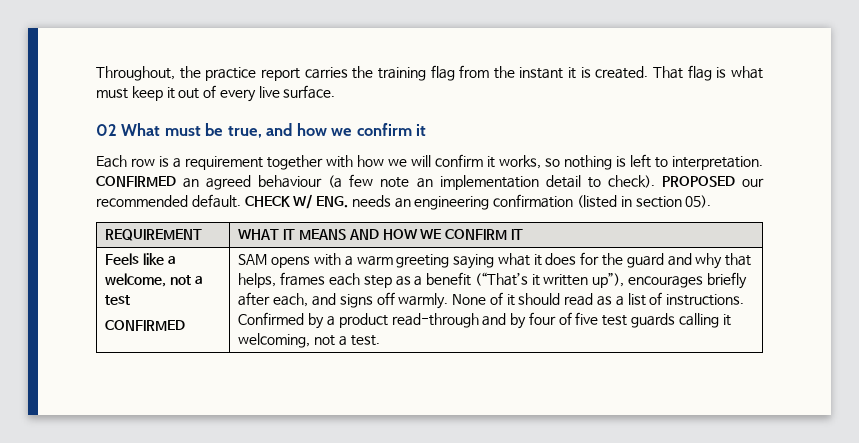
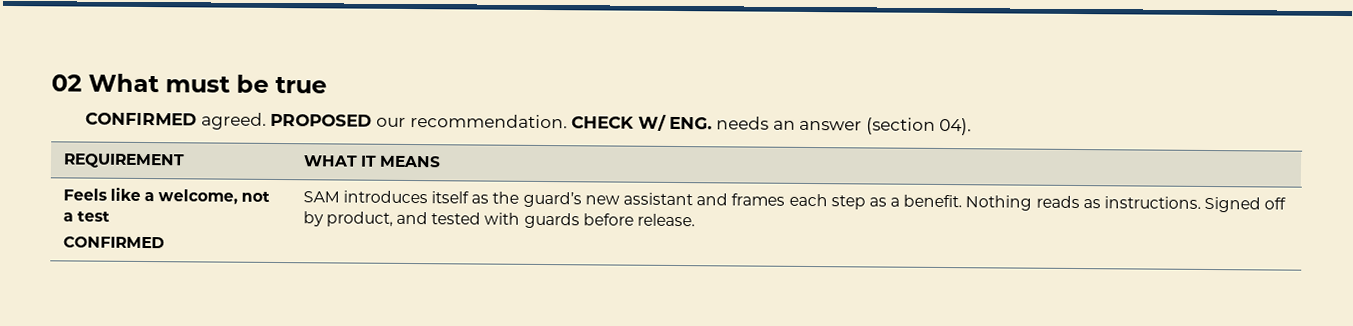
[96,65,763,81] [96,85,336,102] [96,123,427,138] [96,154,763,170] [96,174,765,190] [96,194,241,208] Throughout, the practice report carries the training flag from the instant it is created. That flag is what must keep it out of every live surface. // 02 What must be true, and how we confirm it // Each row is a requirement together with how we will confirm it works, so nothing is left to interpretation. CONFIRMED an agreed behaviour (a few note an implementation detail to check). PROPOSED our recommended default. -> [51,73,327,94] [85,112,568,130] 02 What must be true // CONFIRMED agreed. PROPOSED our recommendation.
[414,194,712,210] engineering confirmation (listed in section 05). -> [799,117,973,136] answer (section 04).
[348,229,523,240] AND HOW WE CONFIRM IT -> (442, 161) none
[271,252,752,269] [238,273,277,288] opens with a warm greeting saying what it does for the guard and why that helps, -> [342,190,729,208] introduces itself as the guard’s new assistant and
[426,272,747,289] [238,292,745,309] [238,312,731,329] [238,333,380,348] benefit (“That’s it written up”), encourages briefly after each, and signs off warmly. None of it should read as a list of instructions. Confirmed by a product read-through and by four of five test guards calling it welcoming, not a test. -> [903,194,1287,213] [302,211,695,229] benefit. Nothing reads as instructions. Signed off by product, and tested with guards before release.

